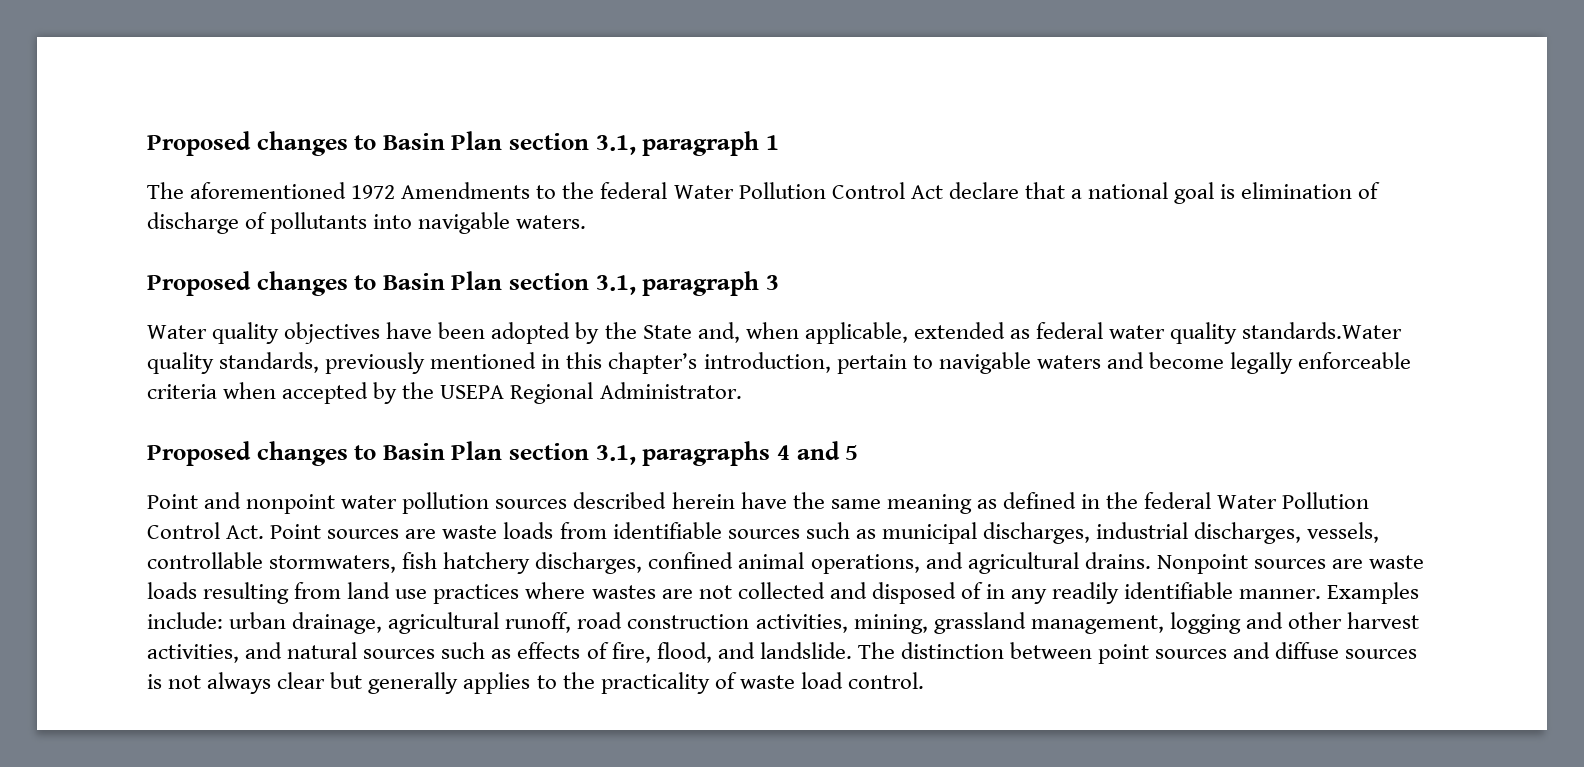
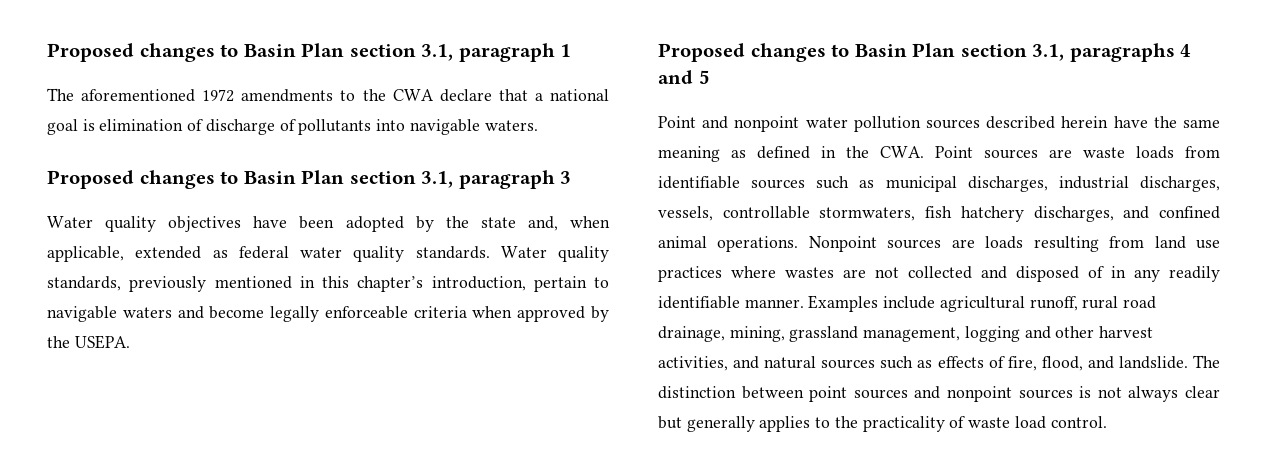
[401,182,943,199] Amendments to the federal Water Pollution Control Act -> [241,89,434,102] amendments to the CWA
[642,325,692,339] State -> [480,217,516,228] state
[1242,322,1403,339] standards.Water -> [415,246,547,259] standards. Water
[282,382,742,404] accepted by the USEPA Regional Administrator. -> [517,306,609,322] [47,335,130,349] approved by the USEPA.
[1144,492,1370,509] [147,522,265,539] federal Water Pollution Control Act. -> [880,146,924,158] CWA.
(643, 563) none -> [1123,206,1150,219] and
[810,552,1151,574] operations, and agricultural drains. -> [717,236,799,252] operations.
[1369,555,1425,569] waste -> (975, 243) none
[147,612,848,634] include: urban drainage, agricultural runoff, road construction activities, -> [883,296,1157,312] [658,326,725,342] include agricultural runoff, rural road drainage,
[1275,642,1340,659] diffuse -> [947,386,1012,402] nonpoint

